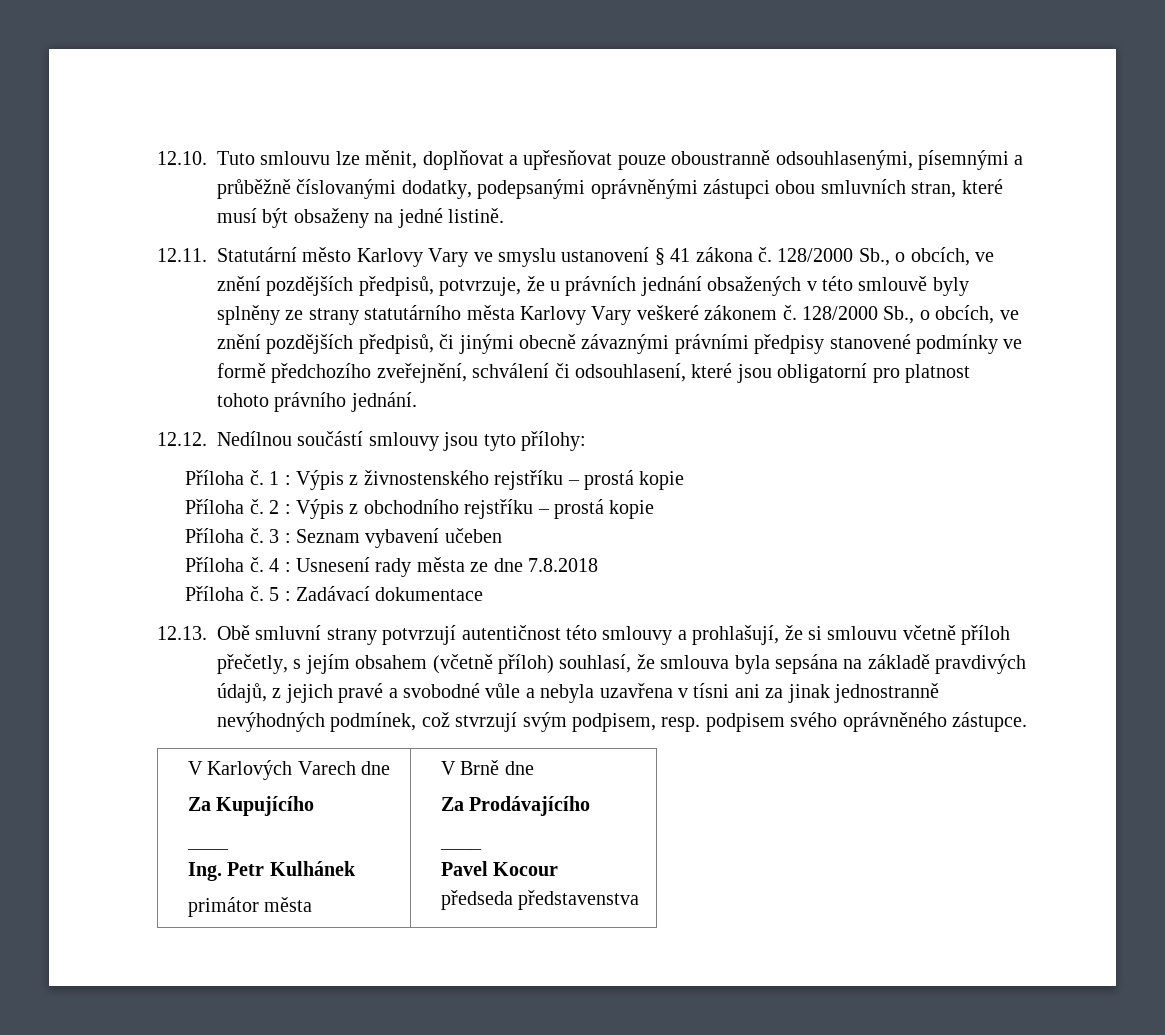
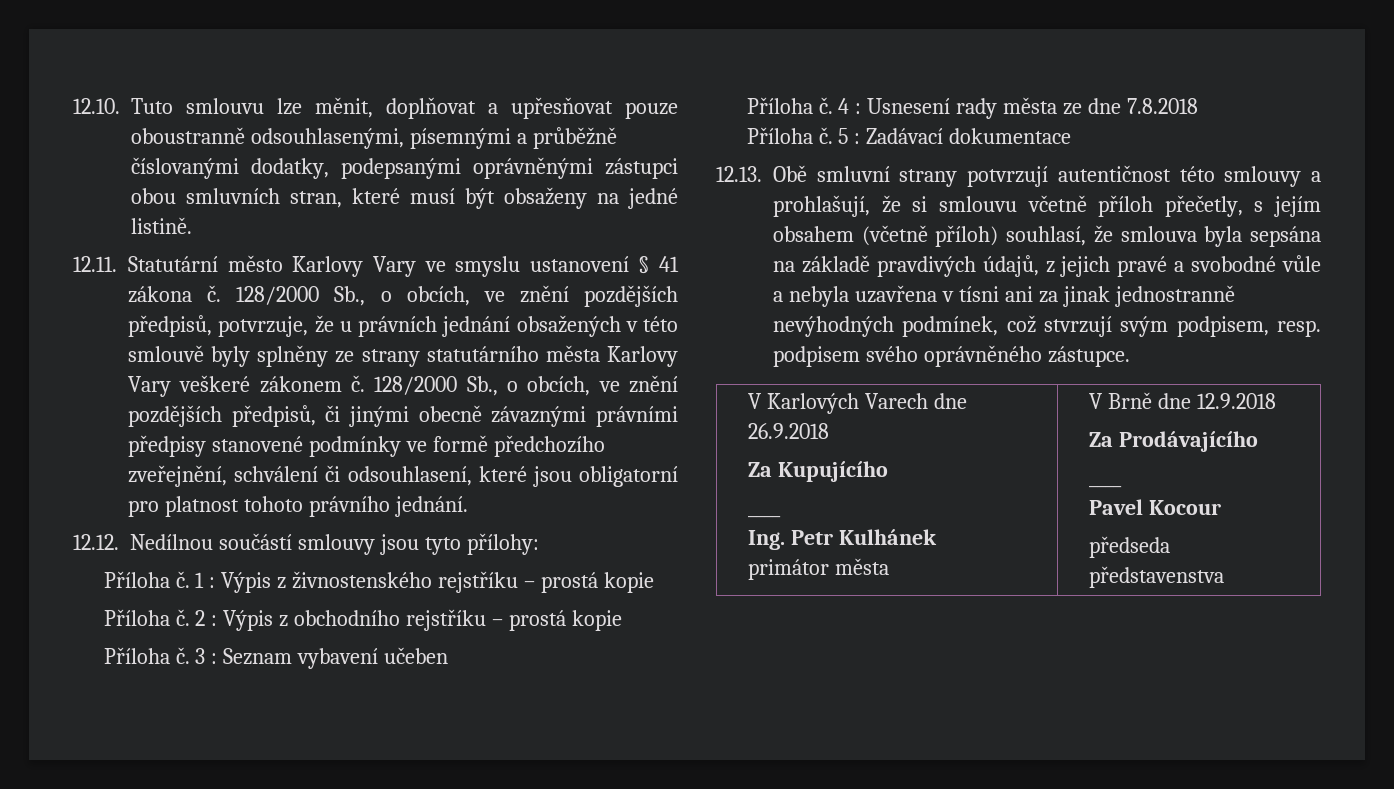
(391, 768) none -> [747,423,829,439] 26.9.2018
(534, 768) none -> [1196,393,1276,409] 12.9.2018

